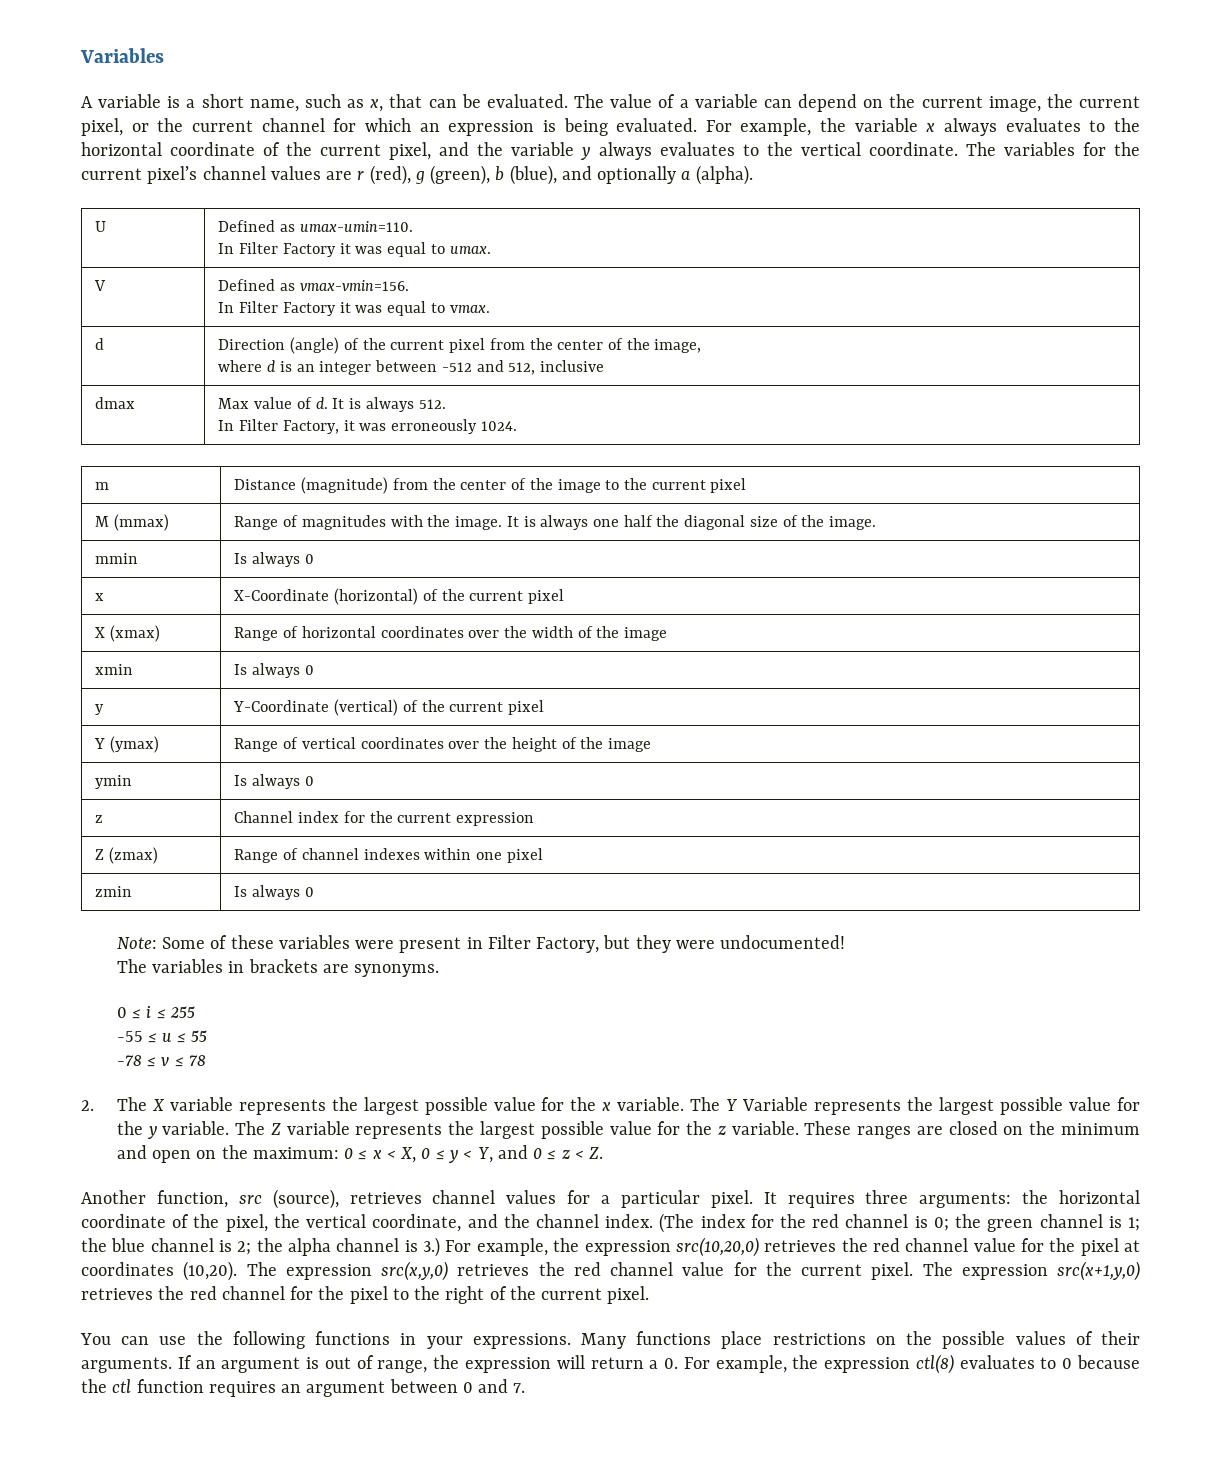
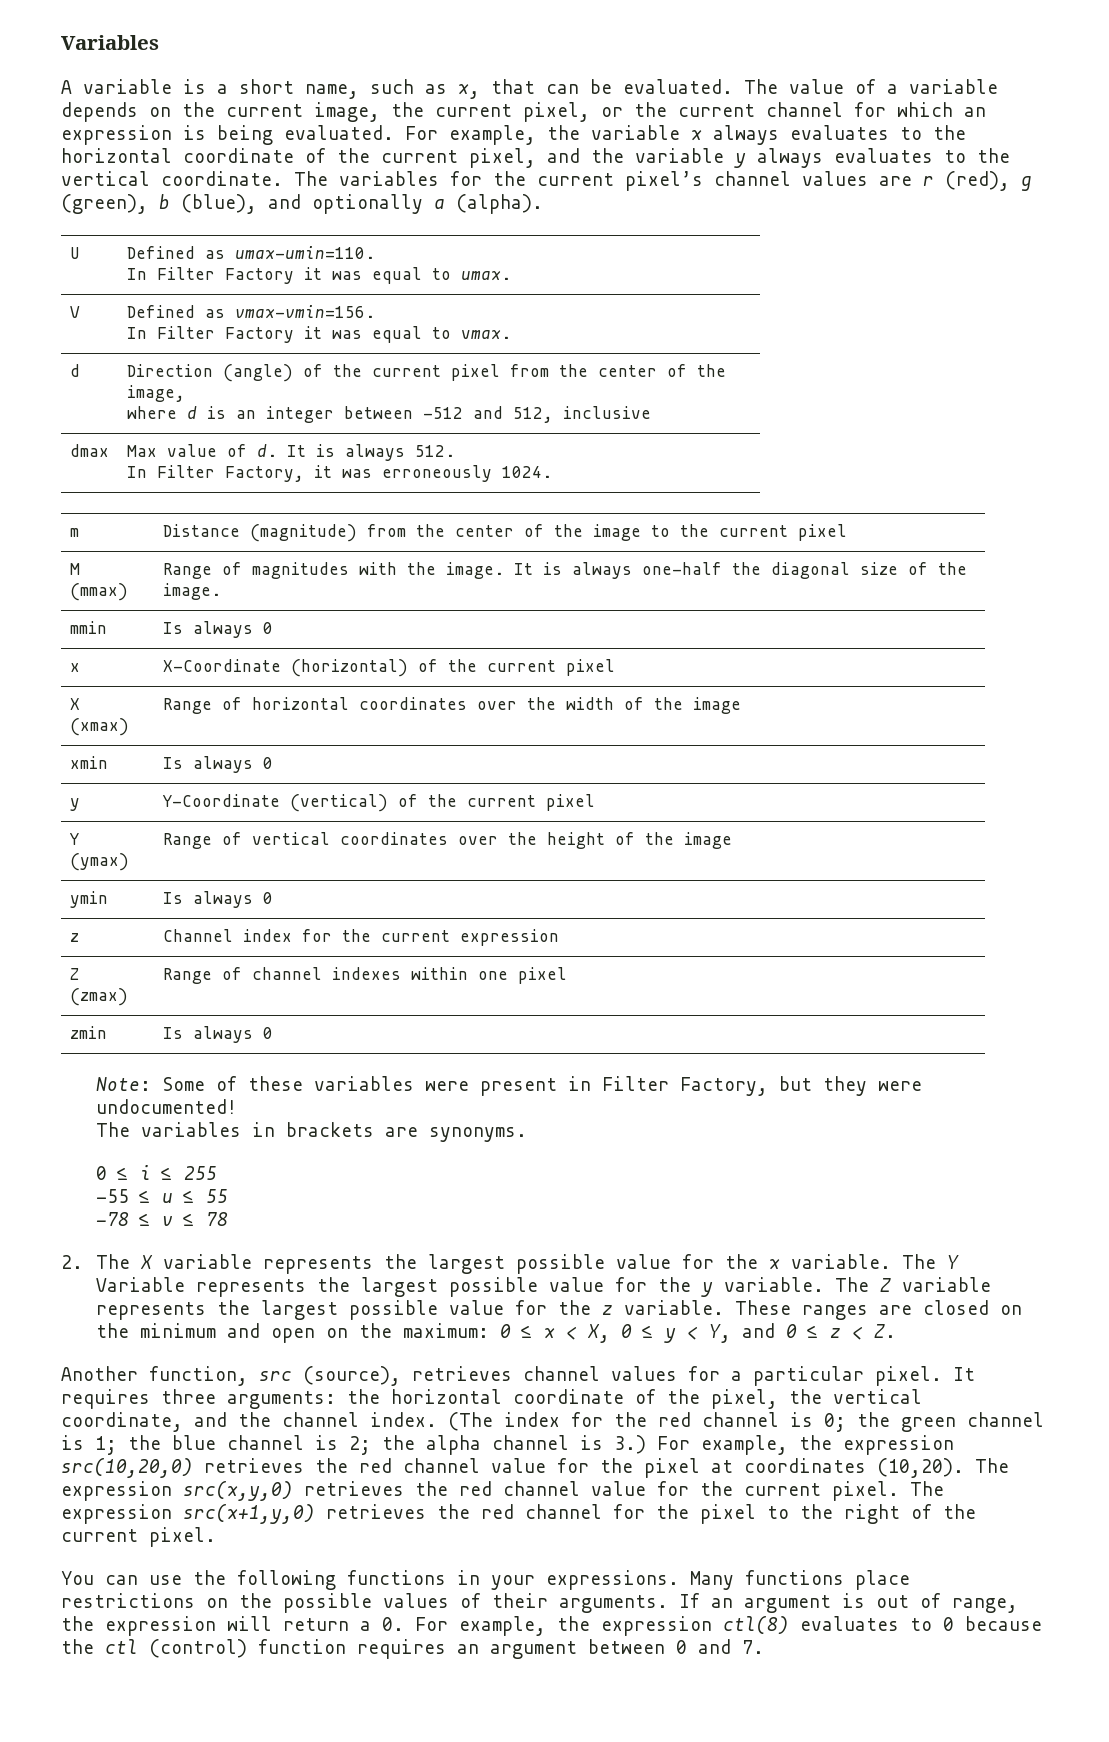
[763,94,858,112] can depend -> [61,102,138,122] depends
[592,515,653,527] one half -> [641,562,722,575] one-half
(132, 1386) none -> [149,1639,247,1658] (control)

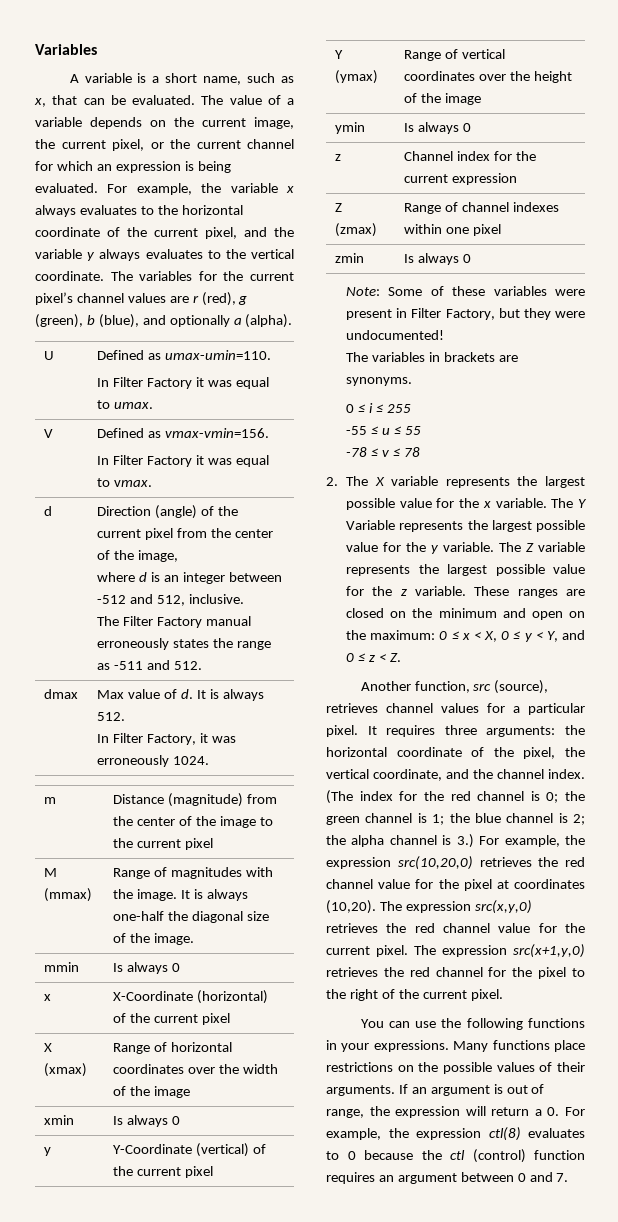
[562,406,651,419] inclusive -> [188,594,244,604] [97,616,251,628] [97,638,271,650] [97,660,202,670] inclusive. // The Filter Factory manual erroneously states the range as -511 and 512.

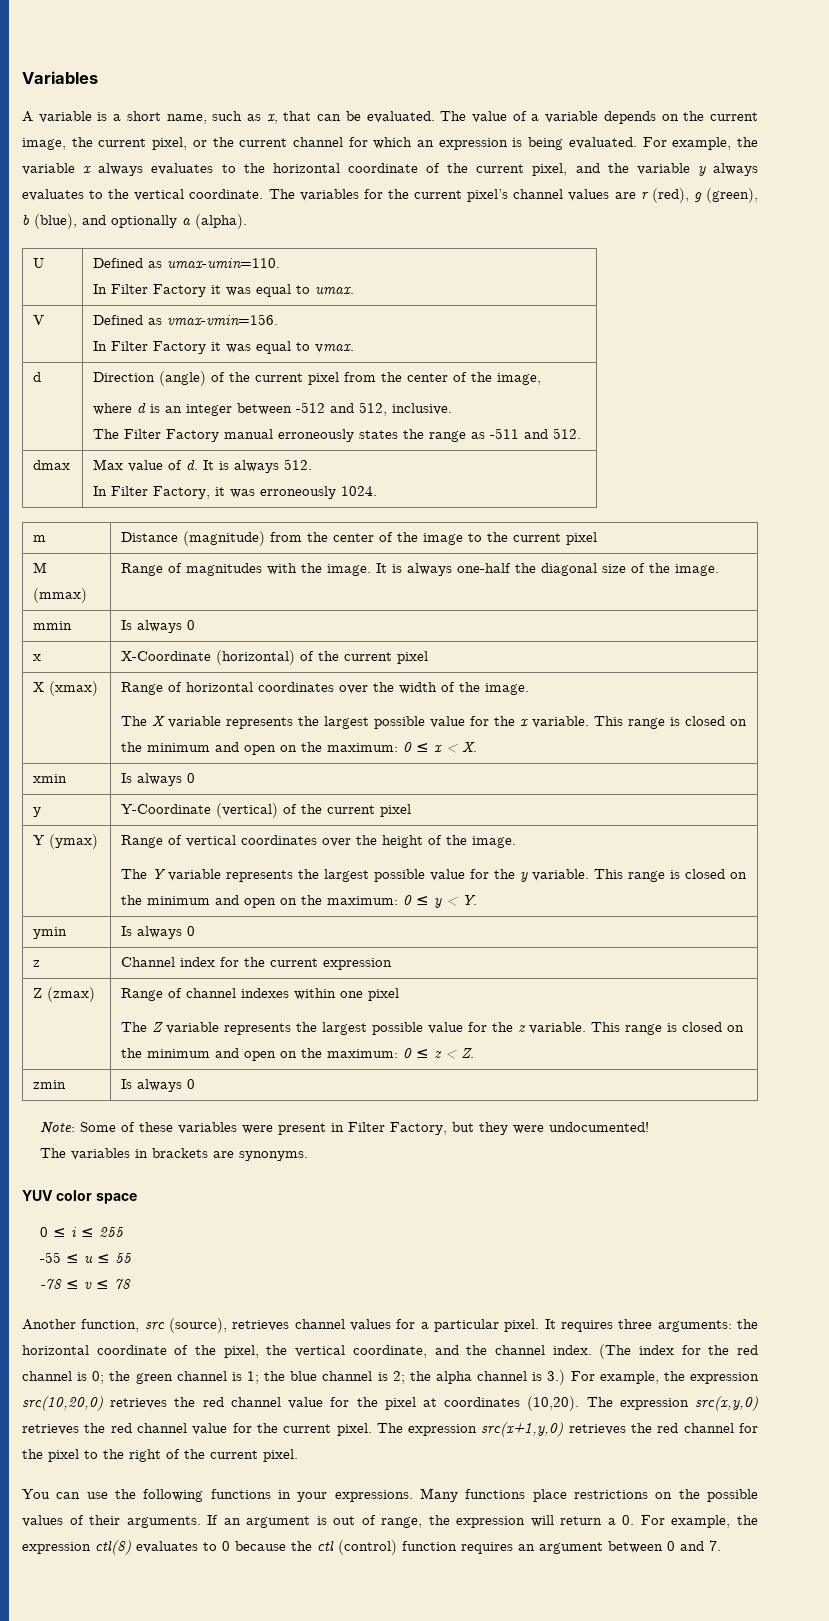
[154,1086,191,1098] image -> [485,683,530,695] [121,716,748,729] [121,742,478,755] image. // The X variable represents the largest possible value for the x variable. This range is closed on the minimum and open on the maximum: 0 ≤ x < X.
[445,93,482,105] image -> [472,836,517,848] [121,869,748,882] [121,895,478,908] image. // The Y variable represents the largest possible value for the y variable. This range is closed on the minimum and open on the maximum: 0 ≤ y < Y.
(502, 230) none -> [121,1022,745,1035] [121,1048,475,1061] // The Z variable represents the largest possible value for the z variable. This range is closed on the minimum and open on the maximum: 0 ≤ z < Z.
(412, 381) none -> [22,1190,137,1204] // YUV color space
[326,476,585,488] [345,498,587,510] [345,520,585,532] [345,542,585,554] [345,564,585,576] [345,586,585,598] [345,608,585,620] [345,630,586,642] [345,653,401,662] // 2. The X variable represents the largest possible value for the x variable. The Y Variable represents the largest possible value for the y variable. The Z variable represents the largest possible value for the z variable. These ranges are closed on the minimum and open on the maximum: 0 ≤ x < X, 0 ≤ y < Y, and 0 ≤ z < Z. -> (132, 1284) none

